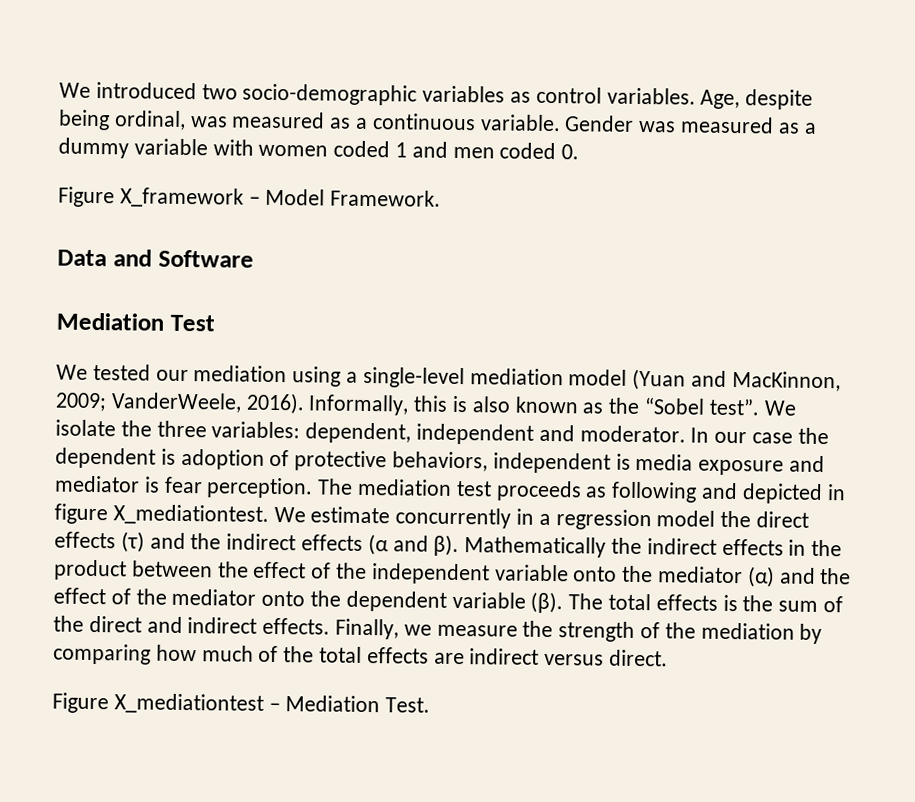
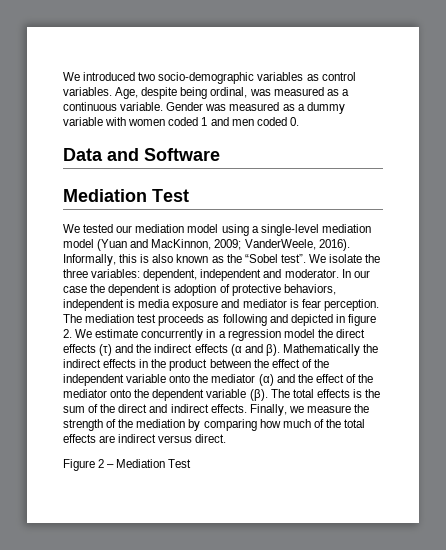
[58,186,442,208] // Figure X_framework – Model Framework. -> (299, 121) none
(288, 374) none -> [187,224,219,233] model
[112,504,269,525] X_mediationtest. -> [63,329,72,338] 2.
[113,693,264,714] X_mediationtest -> [98,459,105,468] 2
[385,697,431,713] Test. -> [168,459,192,468] Test

